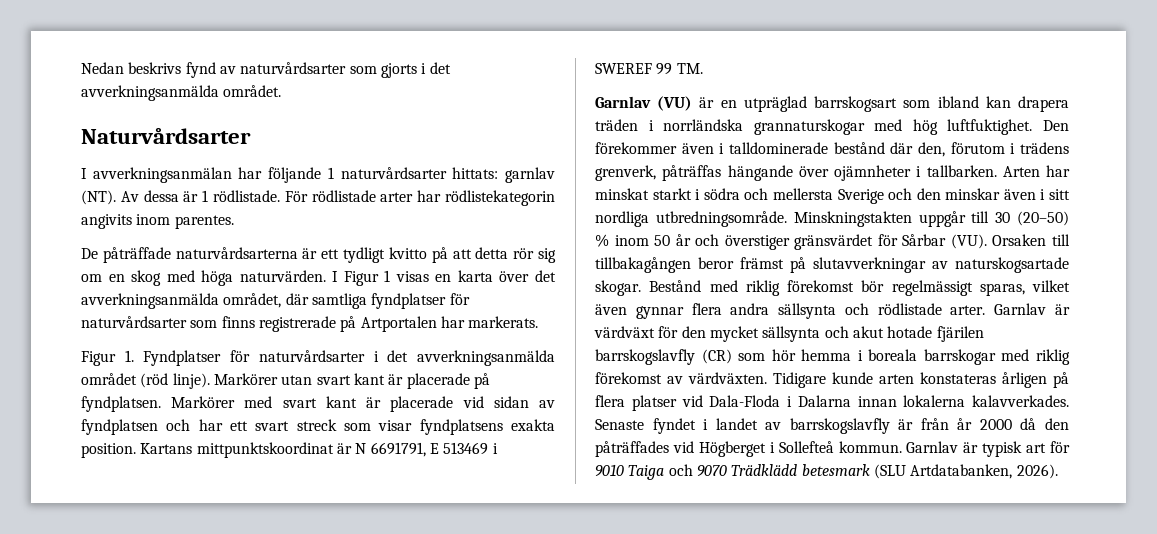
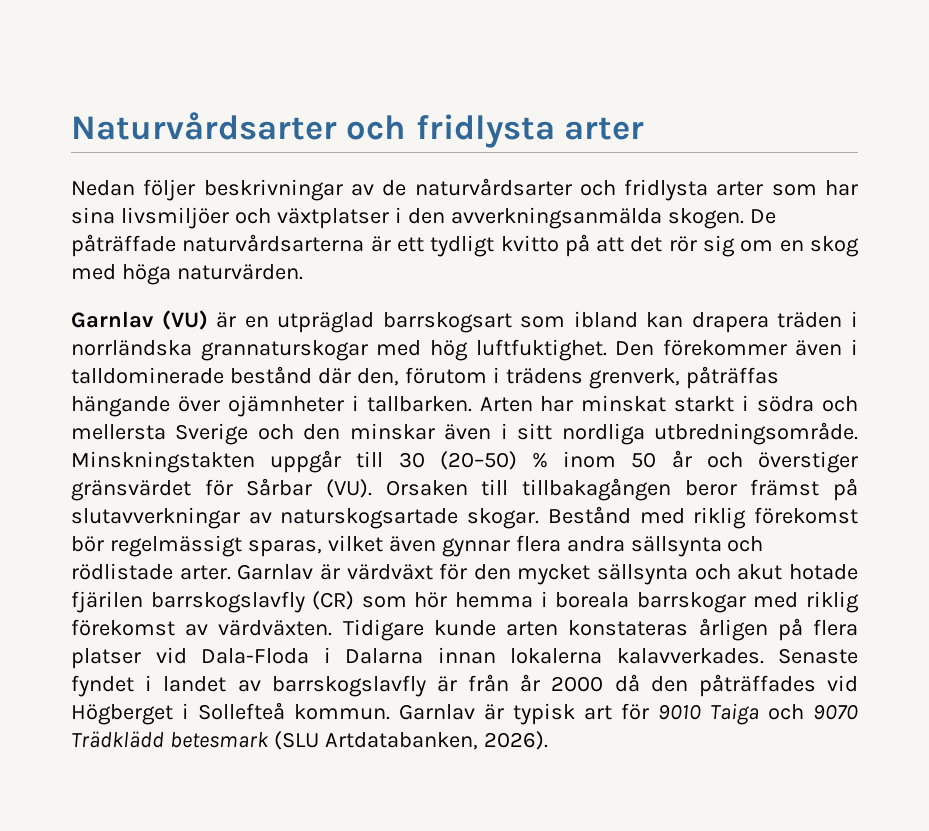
[81,62,451,78] [81,85,282,101] [81,127,251,144] [81,167,555,183] [81,190,555,206] [81,214,234,229] Nedan beskrivs fynd av naturvårdsarter som gjorts i det avverkningsanmälda området. // Naturvårdsarter // I avverkningsanmälan har följande 1 naturvårdsarter hittats: garnlav (NT). Av dessa är 1 rödlistade. För rödlistade arter har rödlistekategorin angivits inom parentes. // -> [71,112,644,148] [71,178,858,201] [71,207,744,229] Naturvårdsarter och fridlysta arter // Nedan följer beskrivningar av de naturvårdsarter och fridlysta arter som har sina livsmiljöer och växtplatser i den avverkningsanmälda skogen.
[475,247,509,259] detta -> [630,236,663,252] det
[332,270,557,286] [81,293,470,309] [81,316,539,332] [81,350,555,366] [81,373,490,389] [81,396,555,412] [81,419,555,435] [81,442,498,458] [595,63,703,75] I Figur 1 visas en karta över det avverkningsanmälda området, där samtliga fyndplatser för naturvårdsarter som finns registrerade på Artportalen har markerats. // Figur 1. Fyndplatser för naturvårdsarter i det avverkningsanmälda området (röd linje). Markörer utan svart kant är placerade på fyndplatsen. Markörer med svart kant är placerade vid sidan av fyndplatsen och har ett svart streck som visar fyndplatsens exakta position. Kartans mittpunktskoordinat är N 6691791, E 513469 i SWEREF 99 TM. -> (303, 272) none

